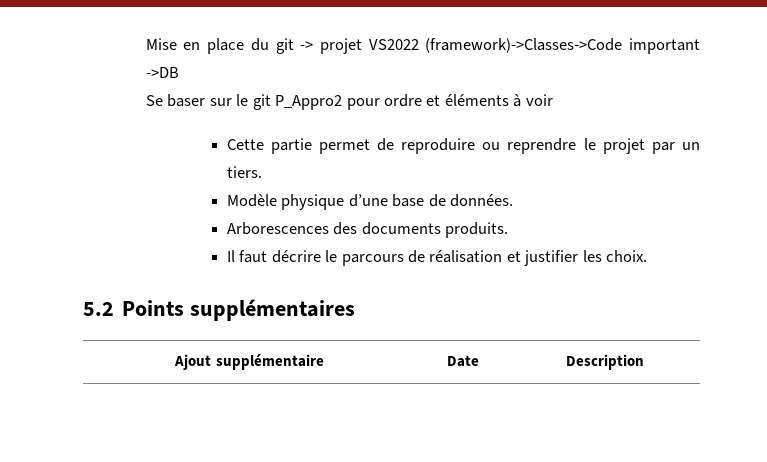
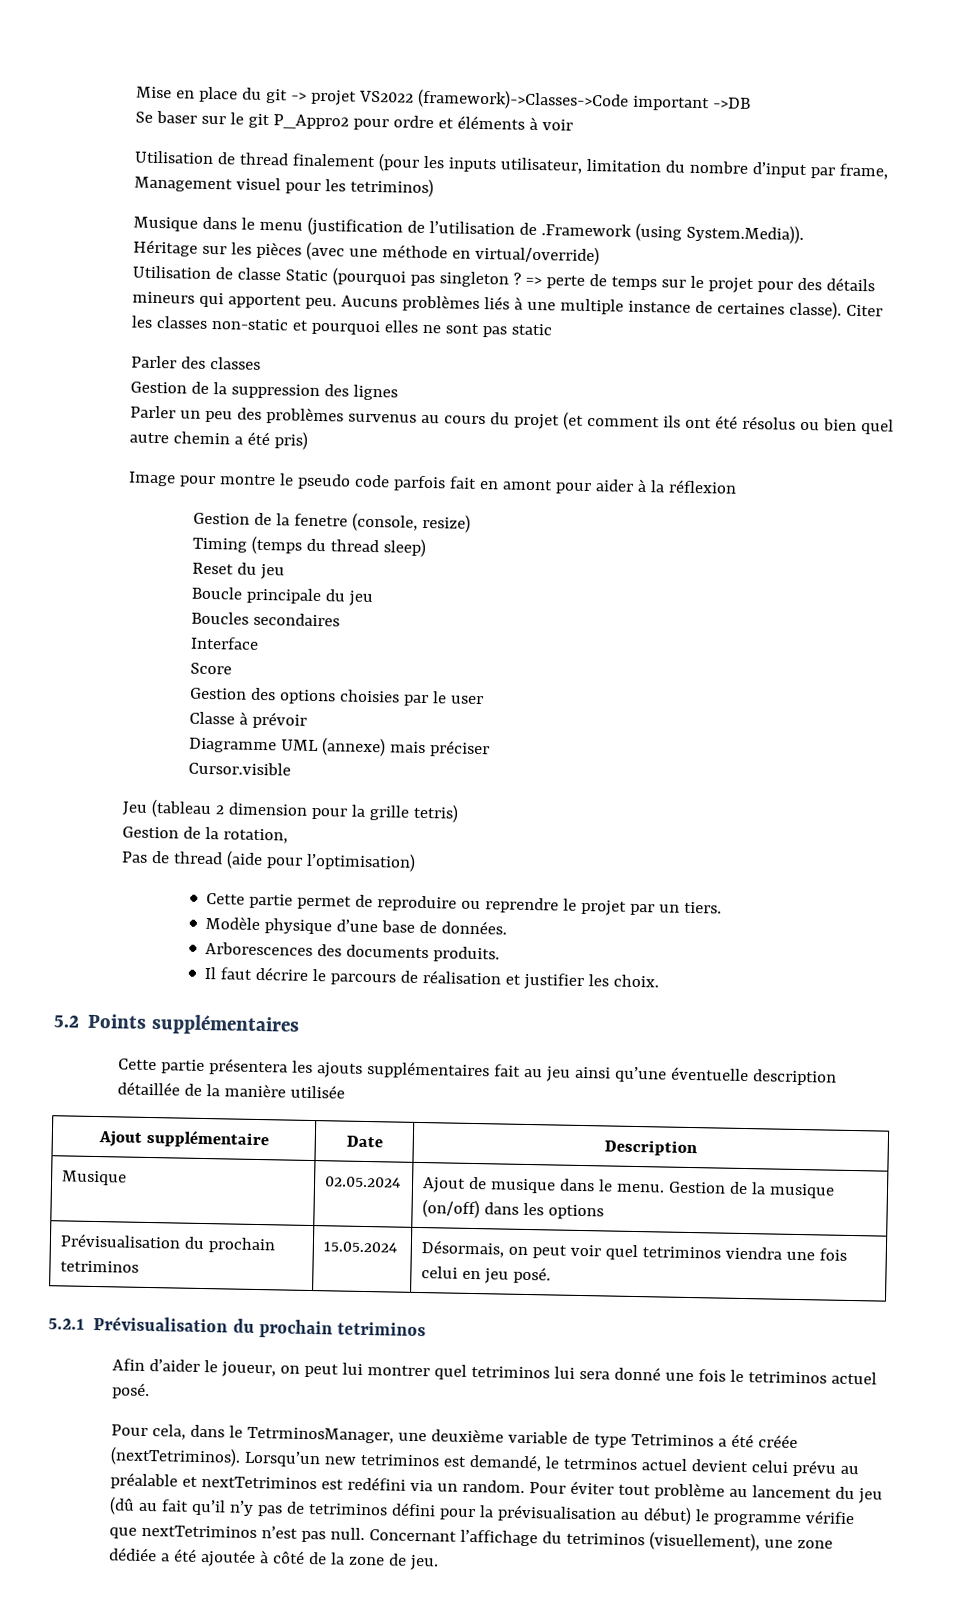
(553, 100) none -> [134,150,888,180] [134,176,434,198] [133,216,804,244] [133,239,600,266] [132,265,875,294] [132,291,883,320] [131,315,552,338] [131,355,261,370] [130,381,398,401] [130,405,894,435] [129,431,308,450] [128,471,737,495] [193,512,471,533] [192,535,426,558] [192,562,286,580] [191,586,375,607] [191,611,341,627] [190,636,260,650] [190,662,233,675] [189,687,484,707] [189,711,308,729] [189,737,490,758] [188,761,292,776] [122,798,459,823] [122,826,288,844] [121,850,416,872] // Utilisation de thread finalement (pour les inputs utilisateur, limitation du nombre d’input par frame, Management visuel pour les tetriminos) // Musique dans le menu (justification de l’utilisation de .Framework (using System.Media)). // Héritage sur les pièces (avec une méthode en virtual/override) // Utilisation de classe Static (pourquoi pas singleton ? => perte de temps sur le projet pour des détails mineurs qui apportent peu. Aucuns problèmes liés à une multiple instance de certaines classe). Citer les classes non-static et pourquoi elles ne sont pas static // Parler des classes // Gestion de la suppression des lignes // Parler un peu des problèmes survenus au cours du projet (et comment ils ont été résolus ou bien quel autre chemin a été pris) // Image pour montre le pseudo code parfois fait en amont pour aider à la réflexion // Gestion de la fenetre (console, resize) // Timing (temps du thread sleep) // Reset du jeu // Boucle principale du jeu // Boucles secondaires // Interface // Score // Gestion des options choisies par le user // Classe à prévoir // Diagramme UML (annexe) mais préciser // Cursor.visible // Jeu (tableau 2 dimension pour la grille tetris) // Gestion de la rotation, // Pas de thread (aide pour l’optimisation)
[174,354,324,370] [447,355,479,367] [566,354,644,370] // Ajout supplémentaire | Date | Description -> [118,1058,837,1086] [117,1081,345,1099] [97,1129,269,1149] [345,1135,383,1148] [604,1139,698,1157] [60,1170,127,1186] [323,1176,401,1188] [421,1176,835,1199] [421,1199,604,1220] [59,1233,276,1254] [59,1260,139,1273] [322,1241,397,1253] [420,1240,847,1261] [420,1266,551,1284] [48,1315,427,1339] [112,1358,877,1385] [112,1382,151,1400] [111,1424,798,1449] [110,1446,859,1477] [110,1472,883,1504] [109,1496,855,1527] [109,1524,833,1552] [109,1547,439,1571] // Cette partie présentera les ajouts supplémentaires fait au jeu ainsi qu’une éventuelle description détaillée de la manière utilisée // Ajout supplémentaire | Date | Description // Musique | 02.05.2024 | Ajout de musique dans le menu. Gestion de la musique (on/off) dans les options // Prévisualisation du prochain tetriminos | 15.05.2024 | Désormais, on peut voir quel tetriminos viendra une fois celui en jeu posé. // 5.2.1 Prévisualisation du prochain tetriminos // Afin d’aider le joueur, on peut lui montrer quel tetriminos lui sera donné une fois le tetriminos actuel posé. // Pour cela, dans le TetrminosManager, une deuxième variable de type Tetriminos a été créée (nextTetriminos). Lorsqu’un new tetriminos est demandé, le tetrminos actuel devient celui prévu au préalable et nextTetriminos est redéfini via un random. Pour éviter tout problème au lancement du jeu (dû au fait qu’il n’y pas de tetriminos défini pour la prévisualisation au début) le programme vérifie que nextTetriminos n’est pas null. Concernant l’affichage du tetriminos (visuellement), une zone dédiée a été ajoutée à côté de la zone de jeu.

